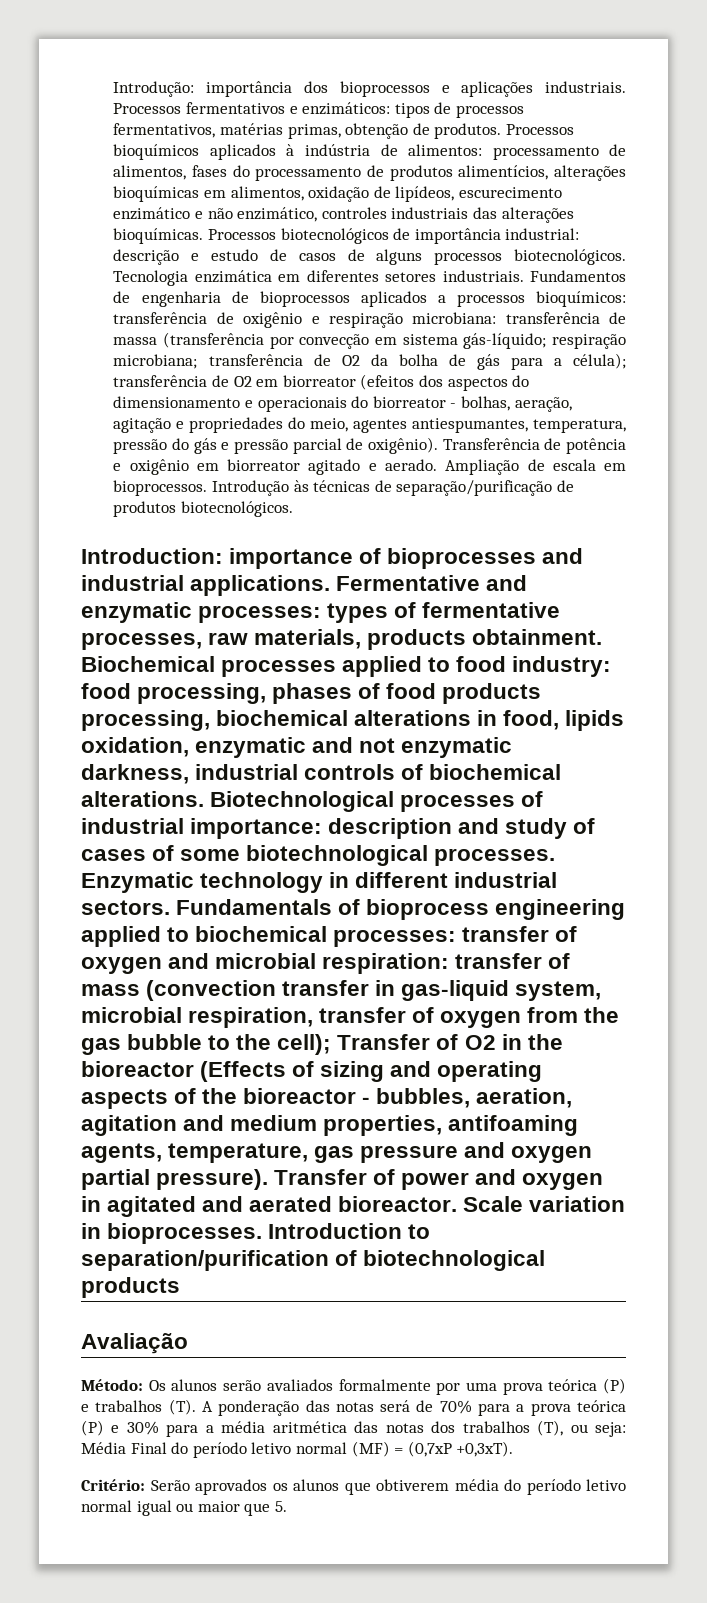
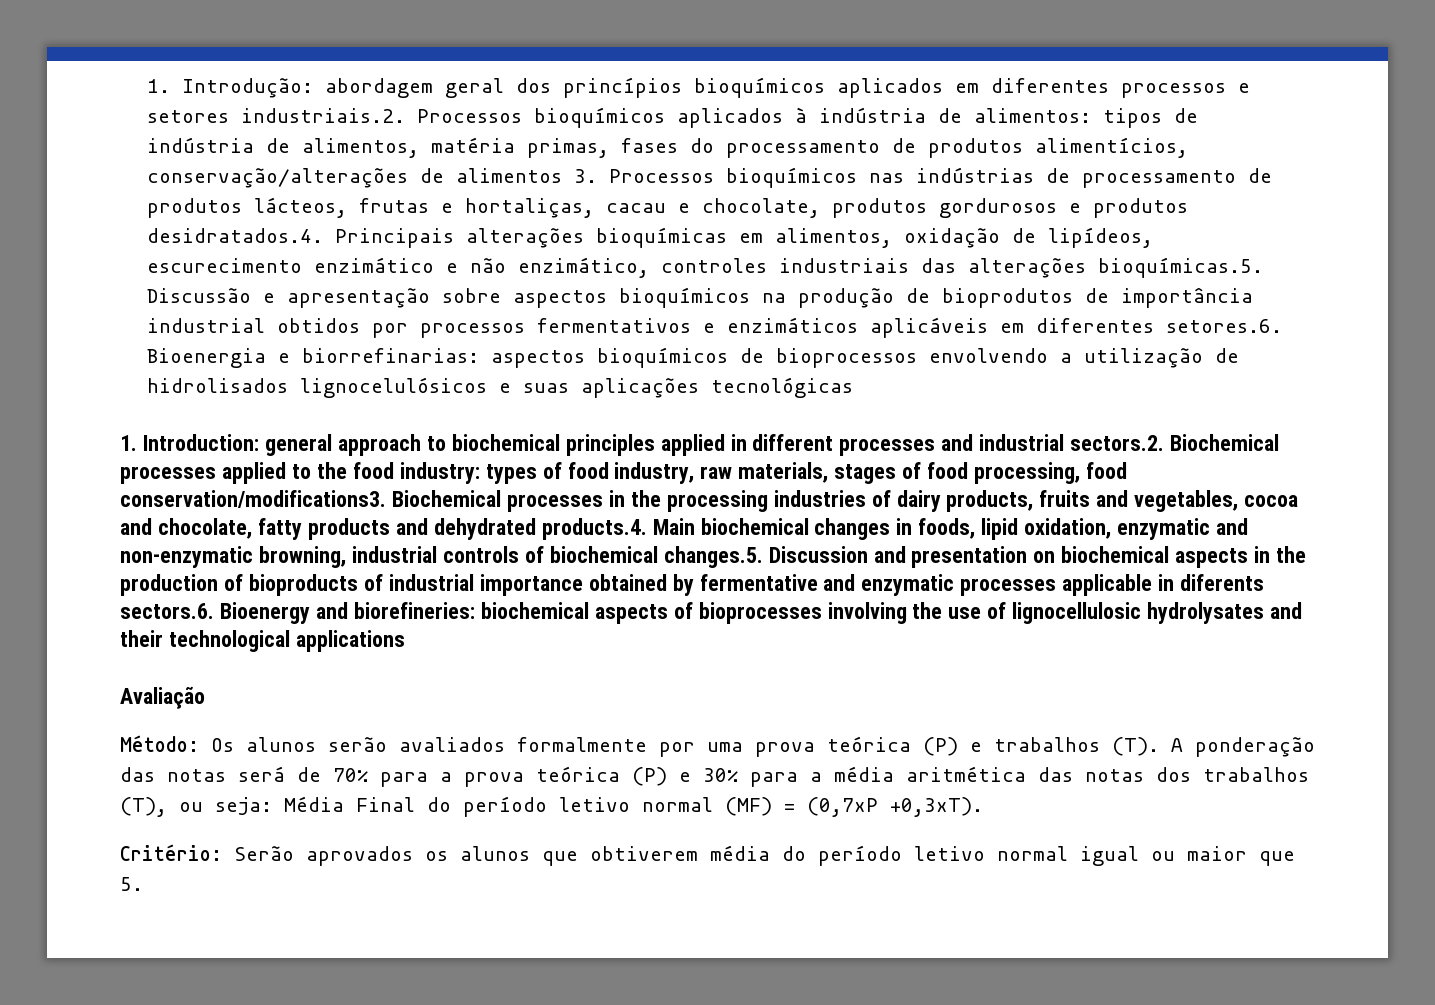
[113,81,626,97] [113,102,525,118] [113,123,502,139] Introdução: importância dos bioprocessos e aplicações industriais. Processos fermentativos e enzimáticos: tipos de processos fermentativos, matérias primas, obtenção de produtos. -> [147,77,1251,98] [147,108,406,123] 1. Introdução: abordagem geral dos princípios bioquímicos aplicados em diferentes processos e setores industriais.2.
[492,144,626,160] [113,165,187,180] processamento de alimentos, -> [1103,108,1199,128] [147,137,610,158] tipos de indústria de alimentos, matéria primas,
(549, 172) none -> [147,167,1273,188] [147,197,1189,218] [147,228,455,248] conservação/alterações de alimentos 3. Processos bioquímicos nas indústrias de processamento de produtos lácteos, frutas e hortaliças, cacau e chocolate, produtos gordurosos e produtos desidratados.4. Principais
[113,228,580,244] [113,249,626,265] [113,270,626,286] [113,291,626,307] [113,312,626,328] [113,332,626,349] [113,353,627,370] [113,374,530,391] [113,396,572,412] [113,417,626,433] [113,437,626,454] [113,459,626,475] [113,480,575,496] [113,501,294,517] [81,548,584,569] [81,575,528,596] [81,602,561,623] [81,629,603,650] bioquímicas. Processos biotecnológicos de importância industrial: descrição e estudo de casos de alguns processos biotecnológicos. Tecnologia enzimática em diferentes setores industriais. Fundamentos de engenharia de bioprocessos aplicados a processos bioquímicos: transferência de oxigênio e respiração microbiana: transferência de massa (transferência por convecção em sistema gás-líquido; respiração microbiana; transferência de O2 da bolha de gás para a célula); transferência de O2 em biorreator (efeitos dos aspectos do dimensionamento e operacionais do biorreator - bolhas, aeração, agitação e propriedades do meio, agentes antiespumantes, temperatura, pressão do gás e pressão parcial de oxigênio). Transferência de potência e oxigênio em biorreator agitado e aerado. Ampliação de escala em bioprocessos. Introdução às técnicas de separação/purificação de produtos biotecnológicos. // Introduction: importance of bioprocesses and industrial applications. Fermentative and enzymatic processes: types of fermentative processes, raw materials, products obtainment. -> [1098,257,1264,278] [147,287,1254,308] [147,317,1283,338] [147,347,1240,368] [147,377,854,398] [120,434,1165,456] bioquímicas.5. Discussão e apresentação sobre aspectos bioquímicos na produção de bioprodutos de importância industrial obtidos por processos fermentativos e enzimáticos aplicáveis em diferentes setores.6. Bioenergia e biorrefinarias: aspectos bioquímicos de bioprocessos envolvendo a utilização de hidrolisados lignocelulósicos e suas aplicações tecnológicas // 1. Introduction: general approach to biochemical principles applied in different processes and industrial sectors.2.
(451, 664) none -> [316,462,347,479] the
[81,683,542,704] [81,710,625,731] [81,737,513,758] [81,764,562,784] [81,791,544,812] [81,818,596,839] [81,845,556,866] [81,872,558,893] [81,899,626,920] [81,926,578,947] [81,953,571,974] [81,980,602,1001] [81,1007,620,1028] [81,1034,563,1055] [81,1061,543,1082] [81,1088,573,1109] [81,1115,579,1136] [81,1142,593,1163] [81,1169,604,1190] [81,1196,626,1217] [81,1223,431,1244] [81,1250,546,1271] [81,1277,180,1298] food processing, phases of food products processing, biochemical alterations in food, lipids oxidation, enzymatic and not enzymatic darkness, industrial controls of biochemical alterations. Biotechnological processes of industrial importance: description and study of cases of some biotechnological processes. Enzymatic technology in different industrial sectors. Fundamentals of bioprocess engineering applied to biochemical processes: transfer of oxygen and microbial respiration: transfer of mass (convection transfer in gas-liquid system, microbial respiration, transfer of oxygen from the gas bubble to the cell); Transfer of O2 in the bioreactor (Effects of sizing and operating aspects of the bioreactor - bubbles, aeration, agitation and medium properties, antifoaming agents, temperature, gas pressure and oxygen partial pressure). Transfer of power and oxygen in agitated and aerated bioreactor. Scale variation in bioprocesses. Introduction to separation/purification of biotechnological products -> [485,462,1128,484] [120,490,1299,512] [120,518,1249,540] [120,546,1307,568] [120,574,1265,596] [120,602,1303,624] [120,630,405,652] types of food industry, raw materials, stages of food processing, food conservation/modifications3. Biochemical processes in the processing industries of dairy products, fruits and vegetables, cocoa and chocolate, fatty products and dehydrated products.4. Main biochemical changes in foods, lipid oxidation, enzymatic and non-enzymatic browning, industrial controls of biochemical changes.5. Discussion and presentation on biochemical aspects in the production of bioproducts of industrial importance obtained by fermentative and enzymatic processes applicable in diferents sectors.6. Bioenergy and biorefineries: biochemical aspects of bioprocesses involving the use of lignocellulosic hydrolysates and their technological applications

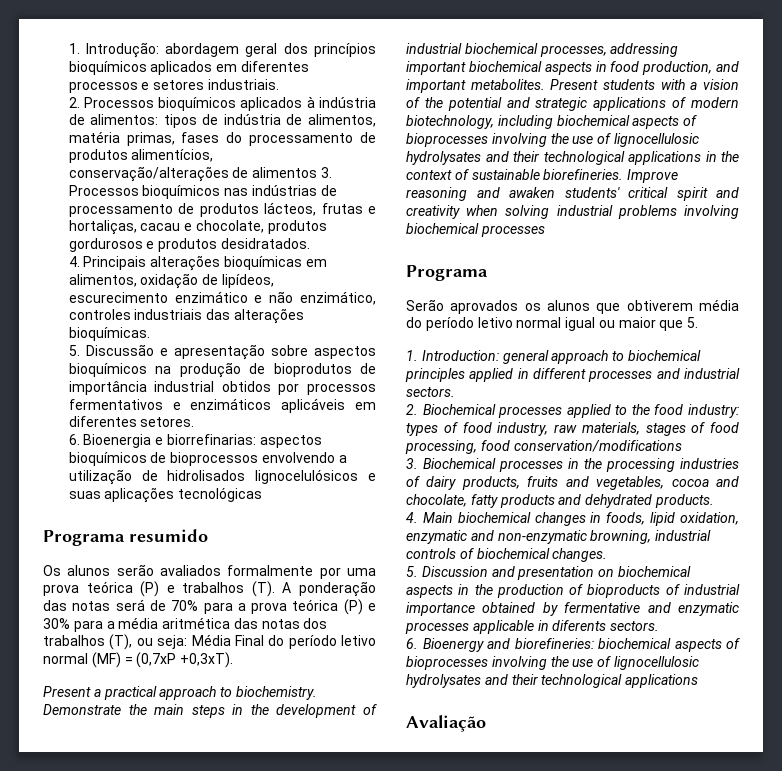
[241,108,406,123] industriais.2. -> [208,79,280,90] [68,97,80,108] industriais. // 2.
[147,228,324,243] desidratados.4. -> [221,238,311,249] [68,256,80,267] desidratados. // 4.
[1098,257,1264,278] bioquímicas.5. -> [68,327,150,341] [68,345,80,356] bioquímicas. // 5.
[1166,319,1283,333] setores.6. -> [140,417,195,427] [68,434,80,445] setores. // 6.
[120,434,1280,456] [120,462,1128,484] [120,490,1299,512] [120,518,1249,540] [120,546,1307,568] [120,574,1265,596] [120,602,1303,624] [120,630,405,652] [120,686,205,709] [120,735,199,752] 1. Introduction: general approach to biochemical principles applied in different processes and industrial sectors.2. Biochemical processes applied to the food industry: types of food industry, raw materials, stages of food processing, food conservation/modifications3. Biochemical processes in the processing industries of dairy products, fruits and vegetables, cocoa and chocolate, fatty products and dehydrated products.4. Main biochemical changes in foods, lipid oxidation, enzymatic and non-enzymatic browning, industrial controls of biochemical changes.5. Discussion and presentation on biochemical aspects in the production of bioproducts of industrial importance obtained by fermentative and enzymatic processes applicable in diferents sectors.6. Bioenergy and biorefineries: biochemical aspects of bioprocesses involving the use of lignocellulosic hydrolysates and their technological applications // Avaliação // Método: -> [43,529,208,546] Programa resumido //
[120,844,222,861] Critério: -> [43,686,317,700] [43,704,377,718] [406,43,679,57] [406,61,739,75] [406,79,739,93] [406,97,739,111] [406,115,698,129] [406,133,699,147] [406,151,739,165] [406,169,679,183] [406,187,739,201] [406,205,739,219] [406,223,545,237] [406,265,488,281] Present a practical approach to biochemistry. Demonstrate the main steps in the development of industrial biochemical processes, addressing important biochemical aspects in food production, and important metabolites. Present students with a vision of the potential and strategic applications of modern biotechnology, including biochemical aspects of bioprocesses involving the use of lignocellulosic hydrolysates and their technological applications in the context of sustainable biorefineries. Improve reasoning and awaken students' critical spirit and creativity when solving industrial problems involving biochemical processes // Programa //
(143, 884) none -> [406,350,701,364] [405,368,740,382] [406,387,455,397] [406,404,739,418] [406,422,739,436] [405,440,682,454] [406,458,739,472] [406,476,739,490] [406,494,714,508] [406,512,739,526] [406,530,712,544] [406,548,608,562] [406,566,691,580] [406,584,740,598] [406,602,739,616] [405,620,660,634] [406,638,740,652] [406,656,699,670] [406,674,699,688] [406,715,486,732] // 1. Introduction: general approach to biochemical principles applied in different processes and industrial sectors. // 2. Biochemical processes applied to the food industry: types of food industry, raw materials, stages of food processing, food conservation/modifications // 3. Biochemical processes in the processing industries of dairy products, fruits and vegetables, cocoa and chocolate, fatty products and dehydrated products. // 4. Main biochemical changes in foods, lipid oxidation, enzymatic and non-enzymatic browning, industrial controls of biochemical changes. // 5. Discussion and presentation on biochemical aspects in the production of bioproducts of industrial importance obtained by fermentative and enzymatic processes applicable in diferents sectors. // 6. Bioenergy and biorefineries: biochemical aspects of bioprocesses involving the use of lignocellulosic hydrolysates and their technological applications // Avaliação

